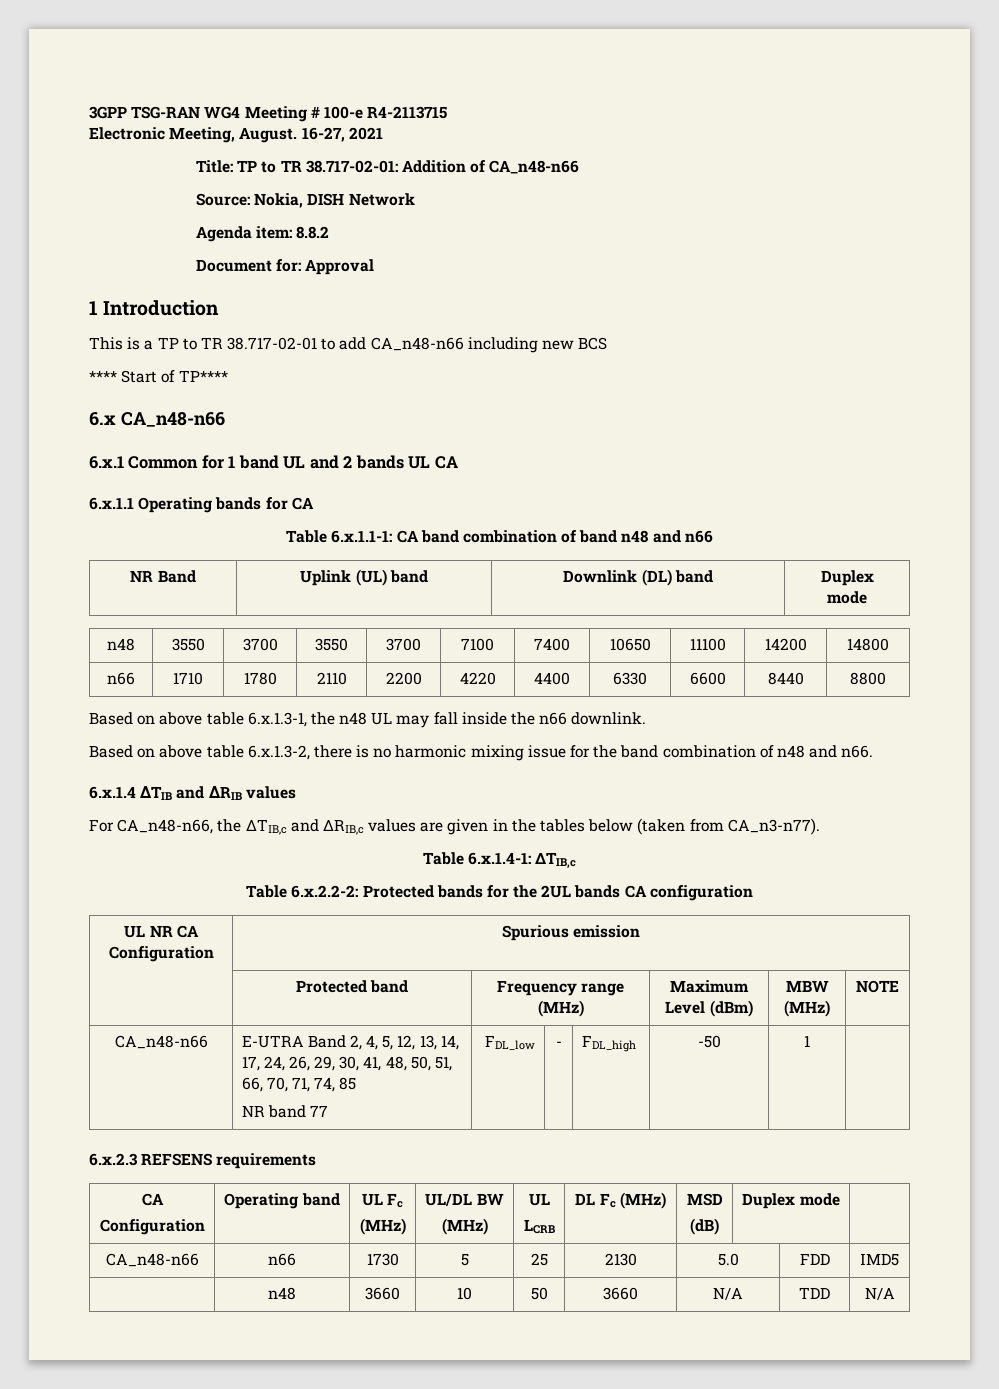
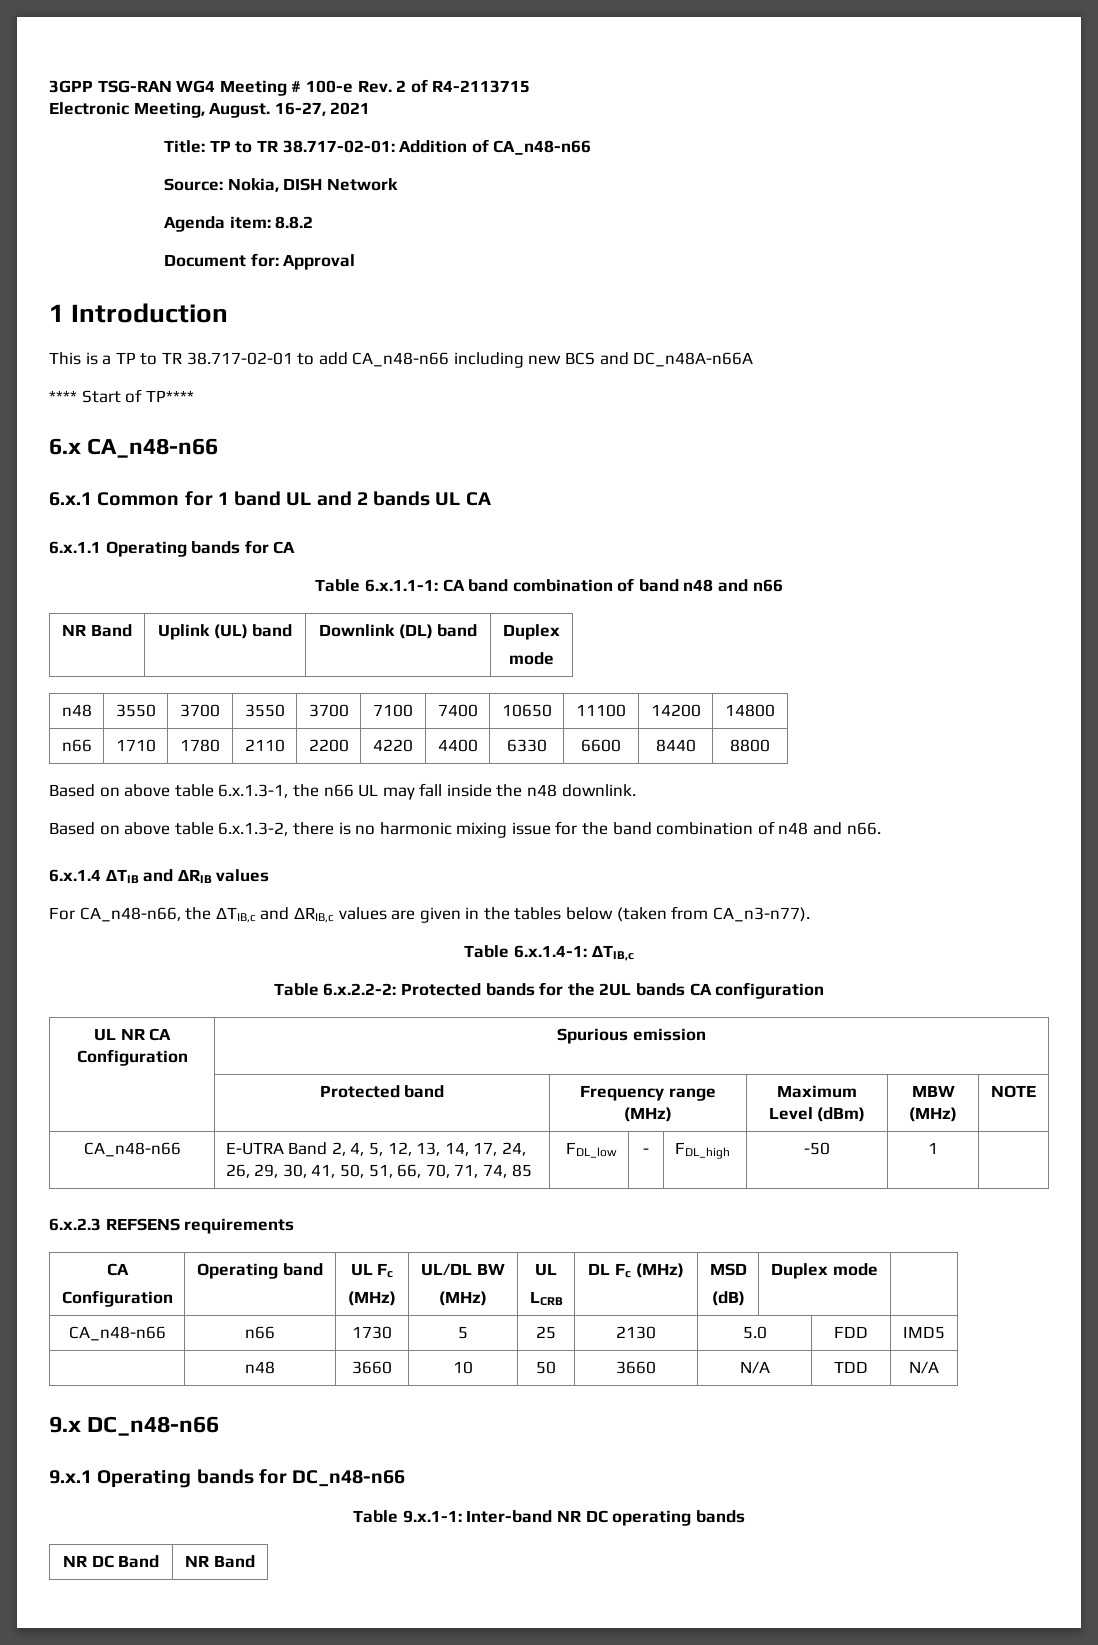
(363, 112) none -> [357,79,428,93] Rev. 2 of
(608, 343) none -> [599,352,754,367] and DC_n48A-n66A
[339,712,368,725] n48 -> [323,784,354,797] n66
[539,712,568,725] n66 -> [527,784,558,797] n48
[385,1056,407,1071] 48, -> (336, 1171) none
[241,1105,328,1118] // NR band 77 -> (532, 1170) none
(895, 1293) none -> [49,1416,220,1436] [49,1469,406,1488] [353,1510,745,1526] [62,1555,160,1568] [185,1555,255,1568] // 9.x DC_n48-n66 // 9.x.1 Operating bands for DC_n48-n66 // Table 9.x.1-1: Inter-band NR DC operating bands // NR DC Band | NR Band

